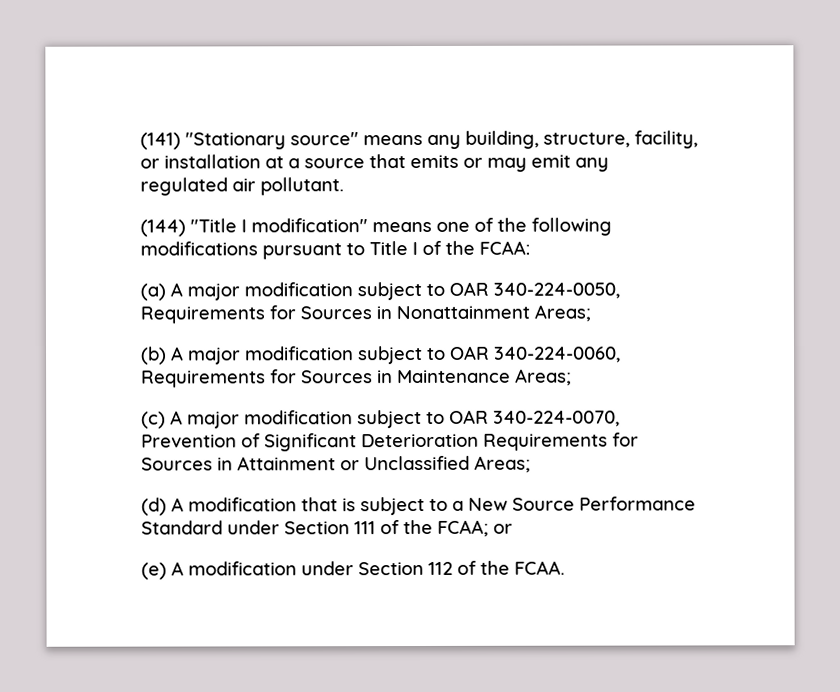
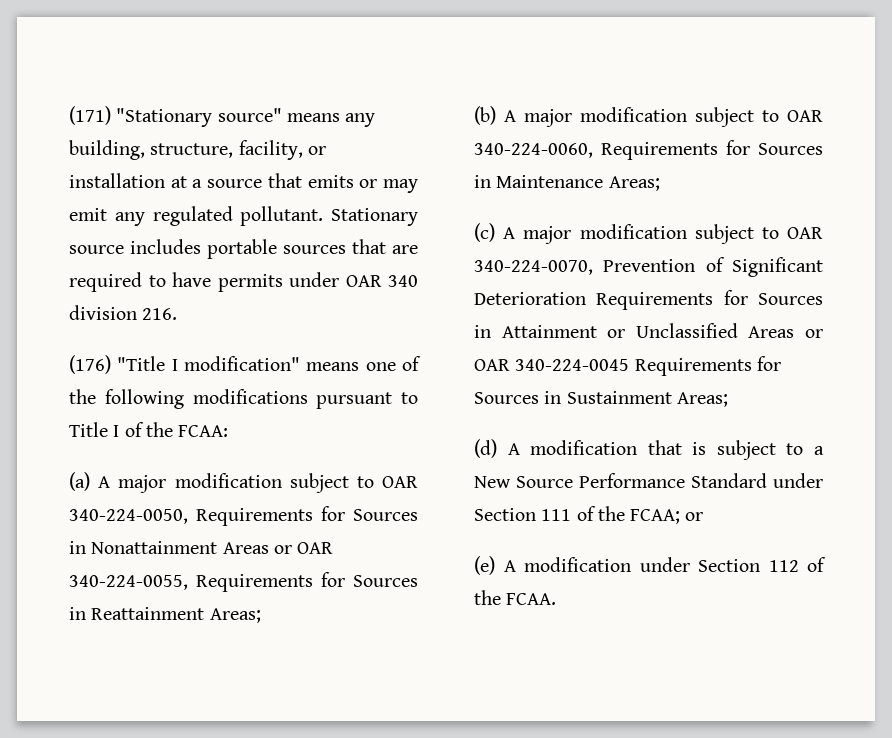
[140,132,181,150] (141) -> [69,106,111,125] (171)
[232,178,256,192] air -> (233, 216) none
[140,219,186,237] // (144) -> [331,208,418,226] [69,239,418,259] [69,272,418,292] [69,305,178,320] [69,355,111,374] Stationary source includes portable sources that are required to have permits under OAR 340 division 216. // (176)
(530, 312) none -> [222,542,334,554] [69,572,418,592] [69,607,205,620] Areas or OAR 340-224-0055, Requirements for Sources in Reattainment
(470, 463) none -> [748,326,823,338] [474,356,781,376] [474,391,672,404] Areas or OAR 340-224-0045 Requirements for Sources in Sustainment

